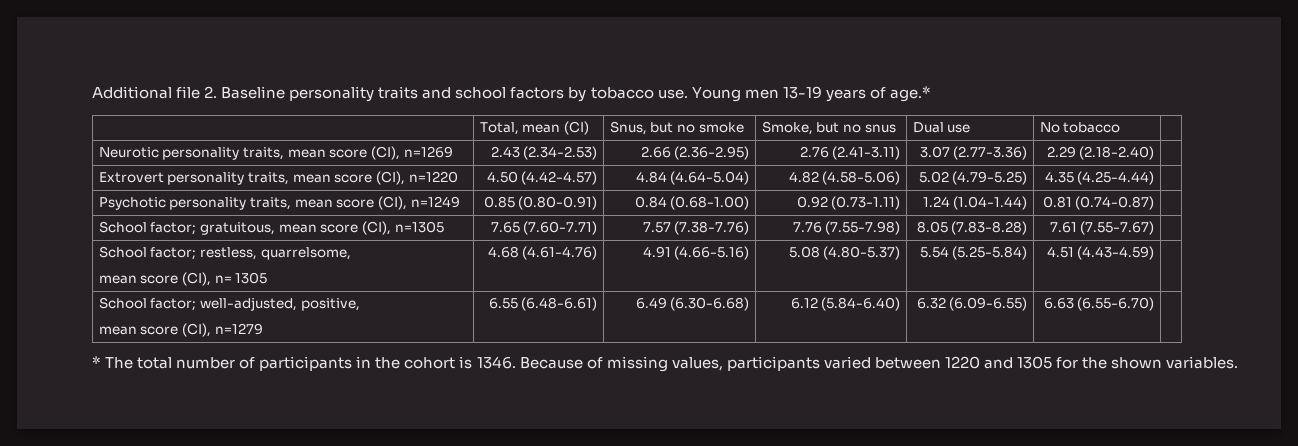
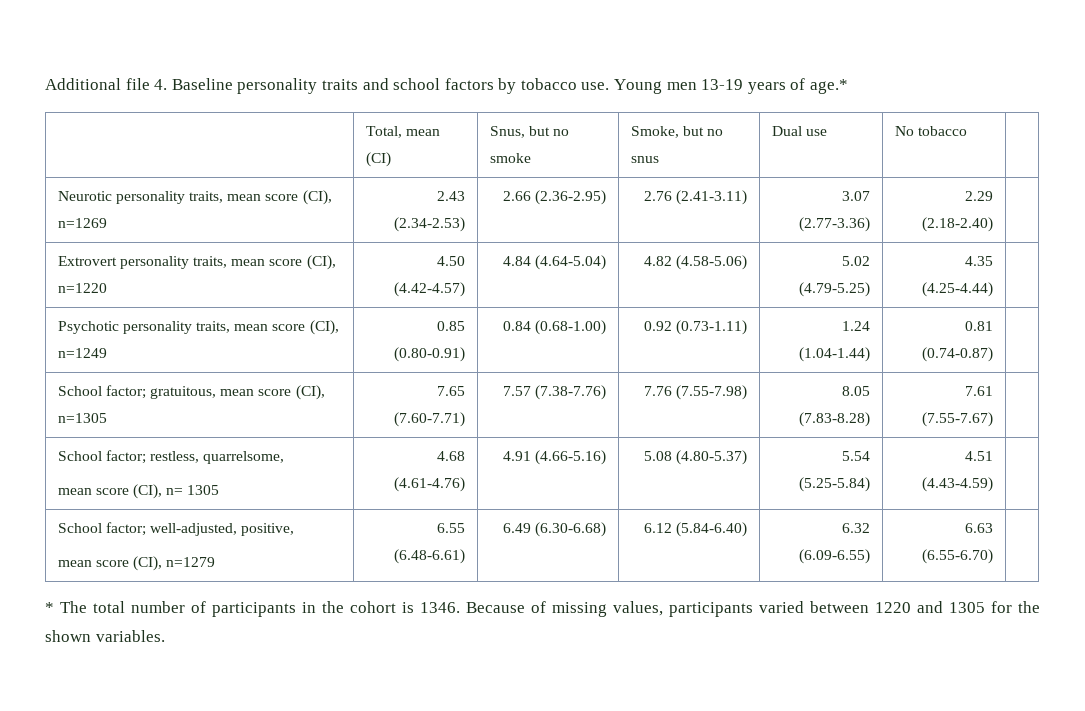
[204,86,218,98] 2. -> [154,79,168,90] 4.

